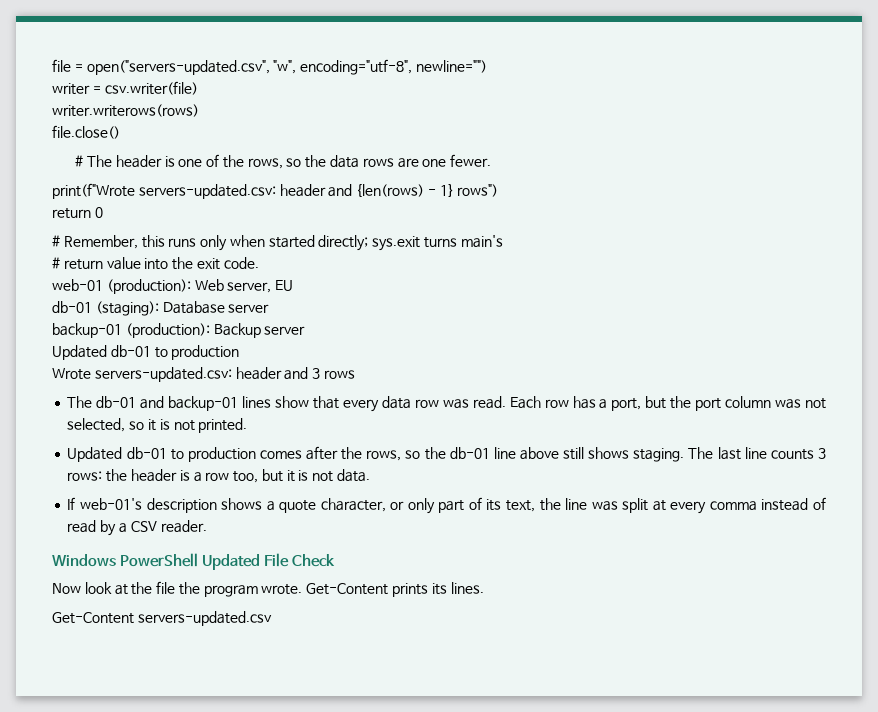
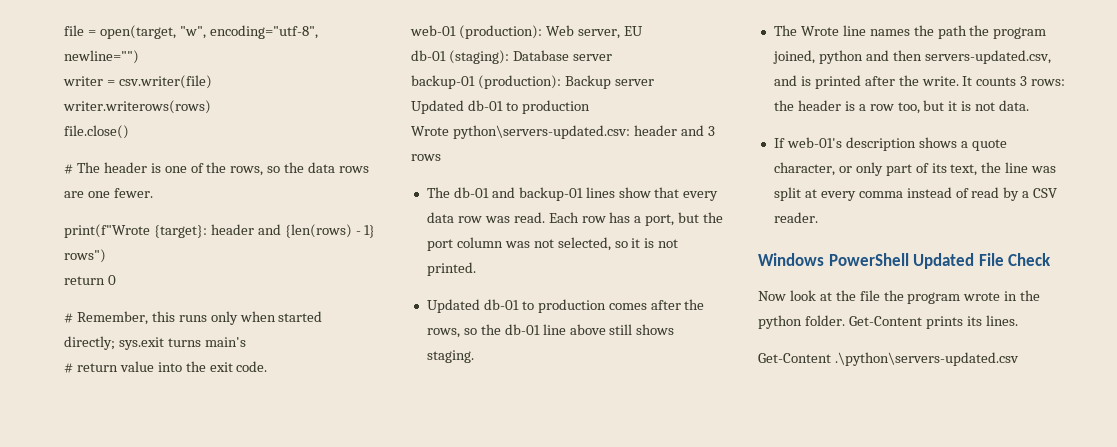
[86,60,270,75] open("servers-updated.csv", -> [99,25,176,39] open(target,
[138,184,276,199] servers-updated.csv: -> [153,225,207,238] {target}:
[94,367,232,382] servers-updated.csv: -> [452,125,630,139] python\servers-updated.csv:
[688,447,767,460] The last line -> [773,25,1047,39] [772,50,1051,64] [773,75,973,89] // The Wrote line names the path the program joined, python and then servers-updated.csv, and is printed after the write. It
[261,584,303,595] wrote. -> [963,290,1041,301] [758,315,845,329] wrote in the python folder.
[137,611,272,626] servers-updated.csv -> [834,352,1019,366] .\python\servers-updated.csv

